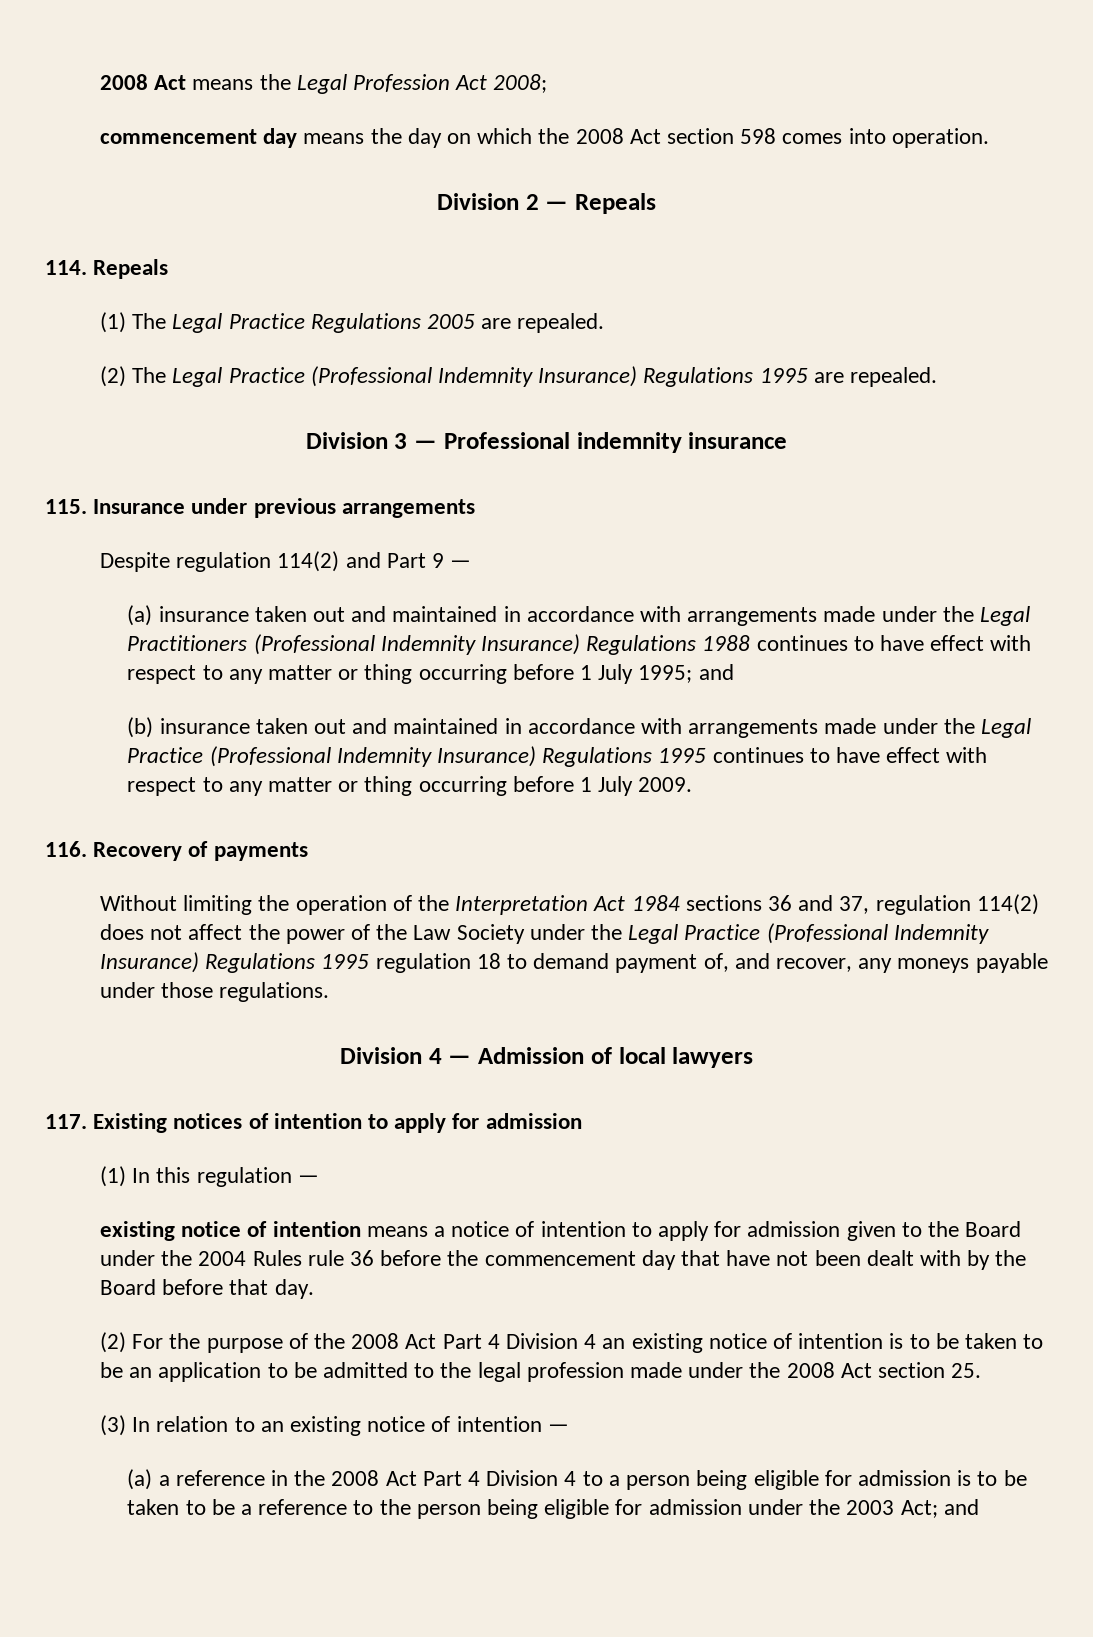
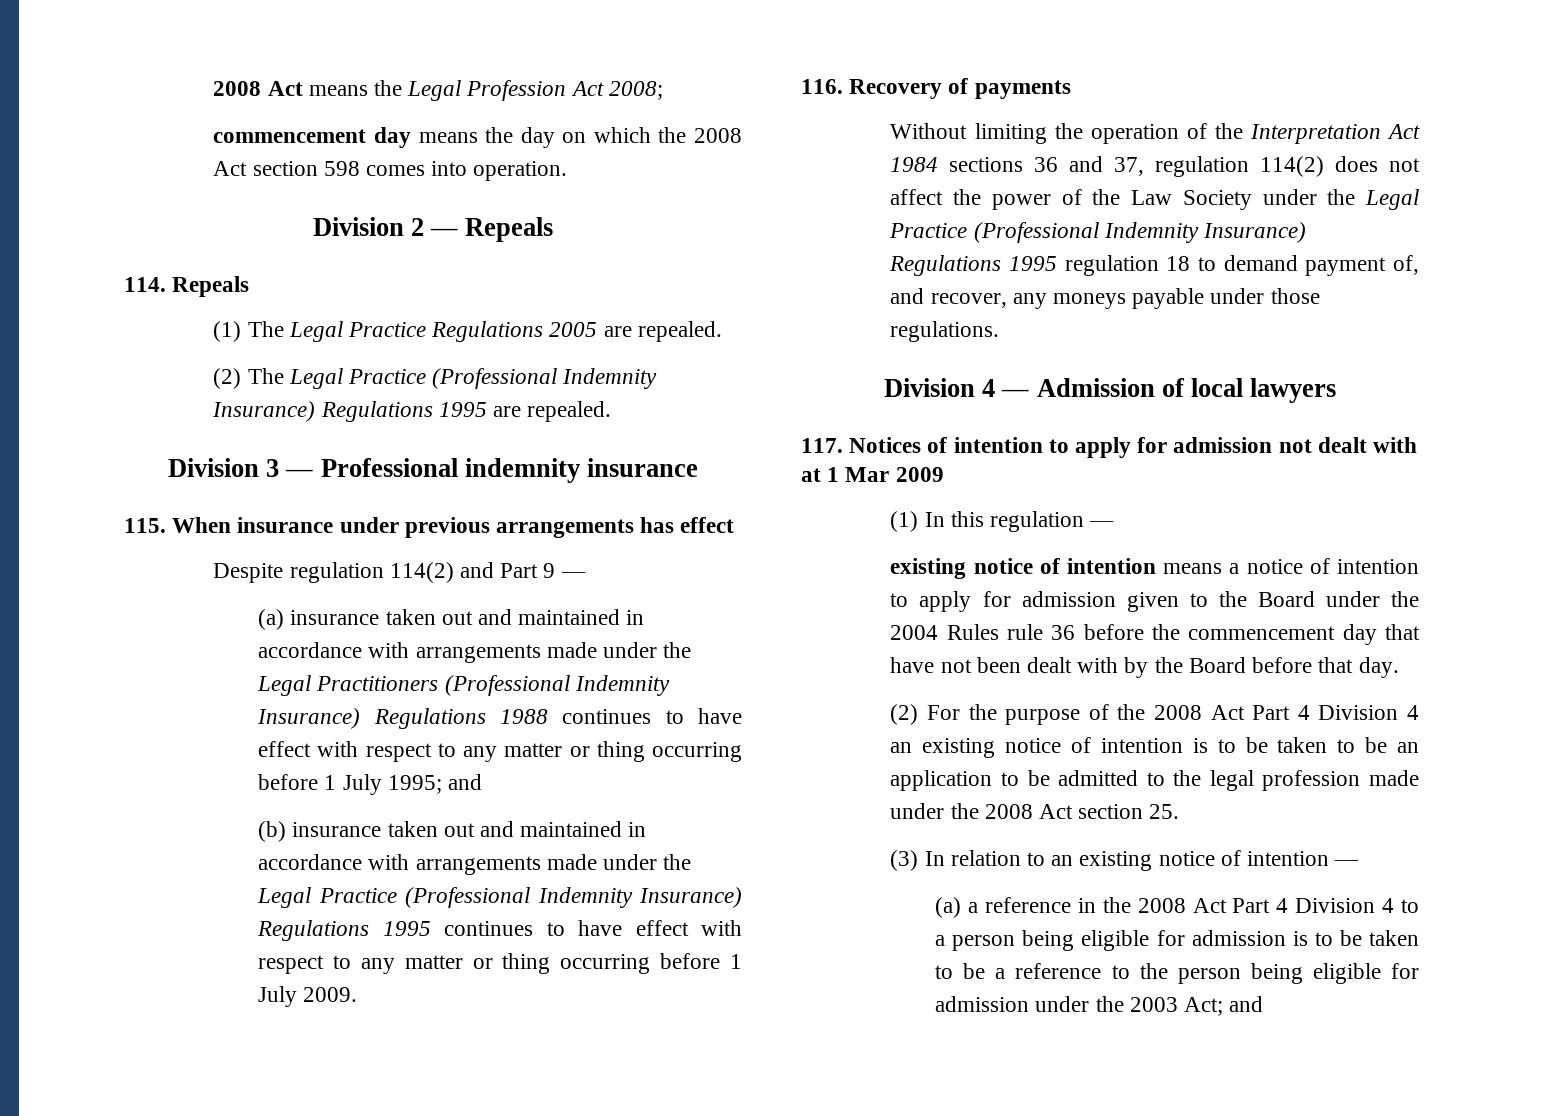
[93,499,186,514] Insurance -> [172,517,334,533] When insurance
(475, 508) none -> [640,517,735,533] has effect
[93,1113,582,1133] Existing notices of intention to apply for admission -> [849,437,1418,458] [801,467,944,482] Notices of intention to apply for admission not dealt with at 1 Mar 2009

